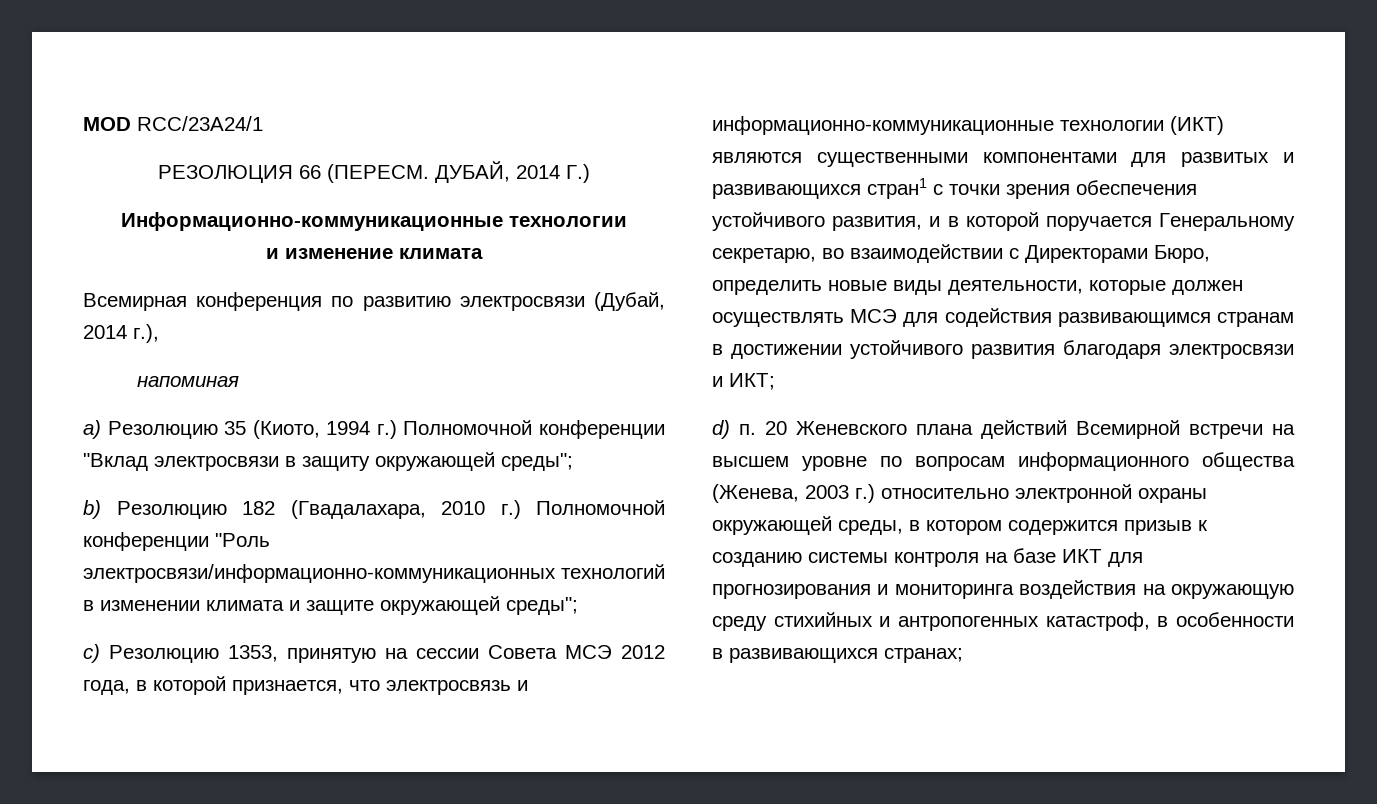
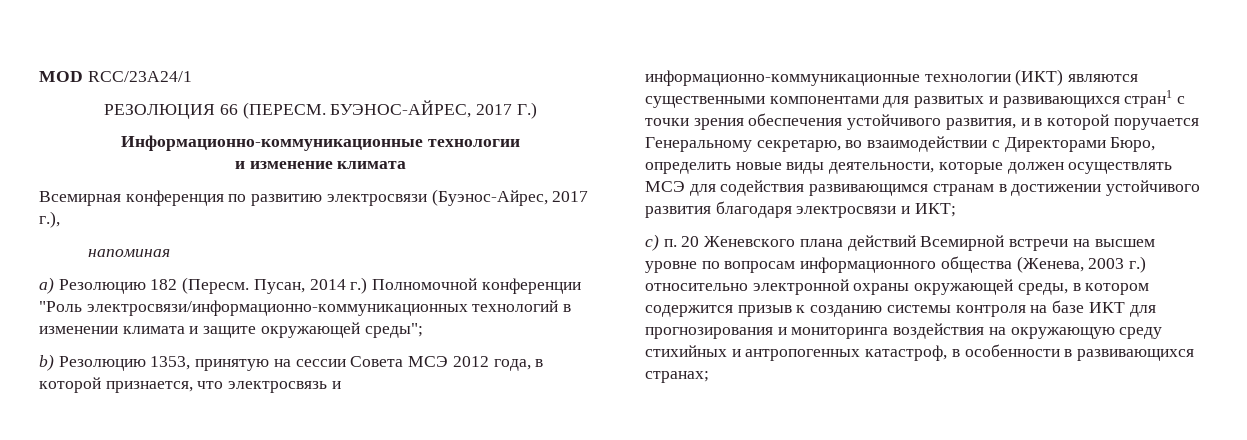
[435,161,560,183] ДУБАЙ, 2014 -> [330,100,513,118] БУЭНОС-АЙРЕС, 2017
[594,292,665,311] [83,325,127,339] (Дубай, 2014 -> [431,189,589,206] (Буэнос-Айрес, 2017
[224,420,665,439] [83,452,573,471] [83,500,485,519] 35 (Киото, 1994 г.) Полномочной конференции "Вклад электросвязи в защиту окружающей среды"; // b) Резолюцию 182 (Гвадалахара, 2010 -> [150,277,346,294] 182 (Пересм. Пусан, 2014
[83,644,100,663] c) -> [39,354,54,371] b)
[712,420,730,439] d) -> [645,234,659,251] c)

